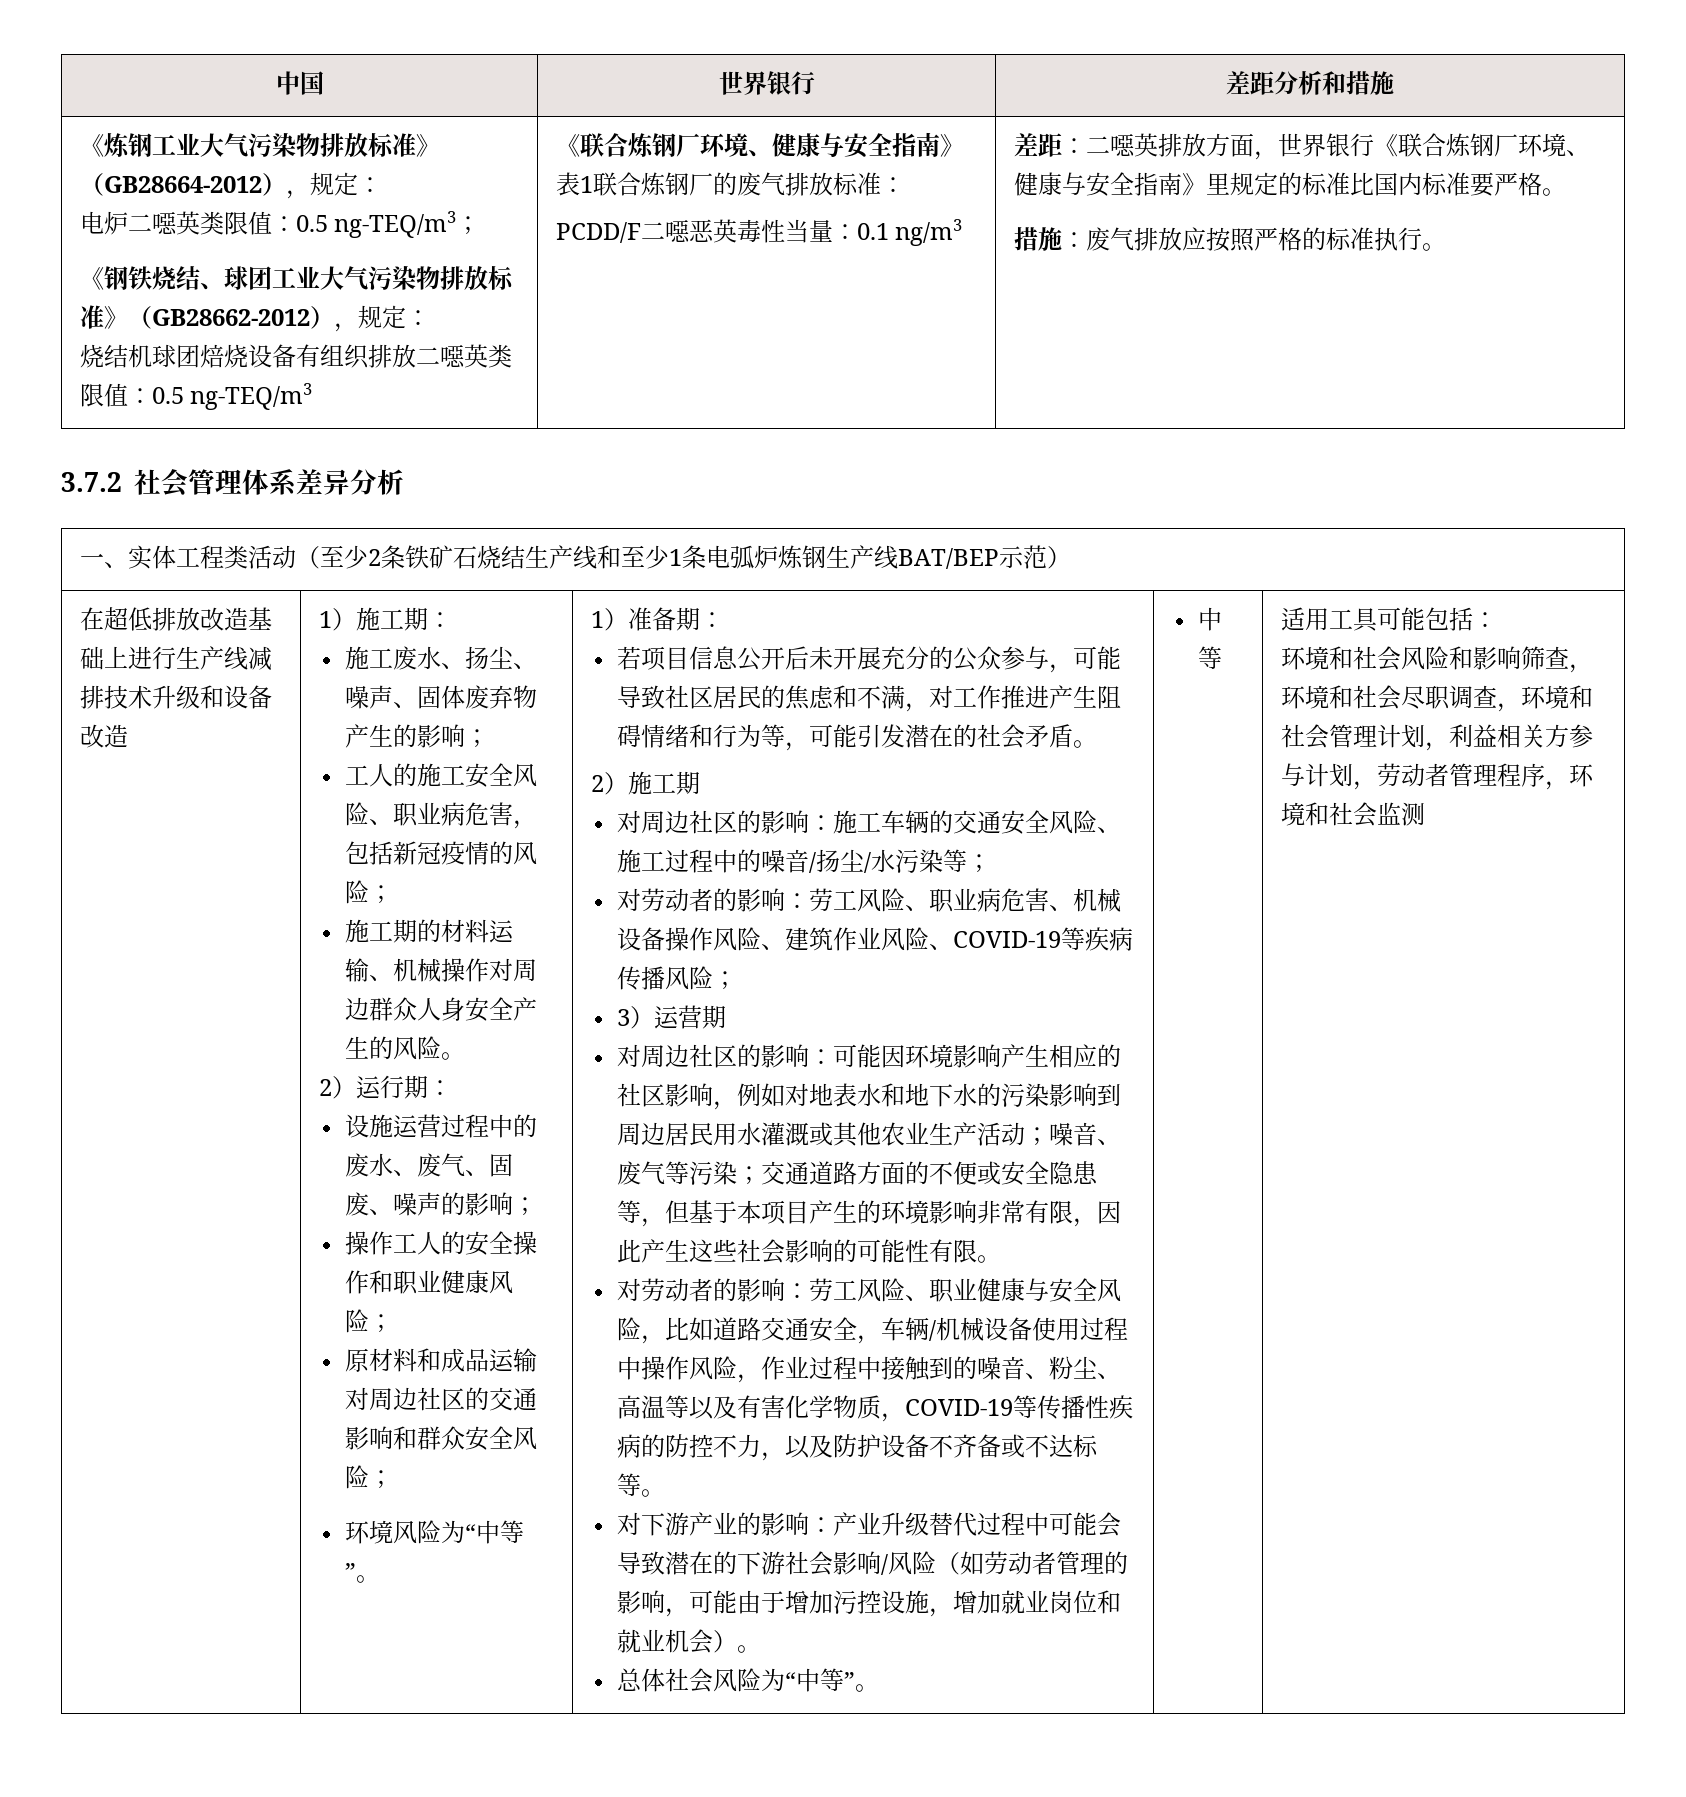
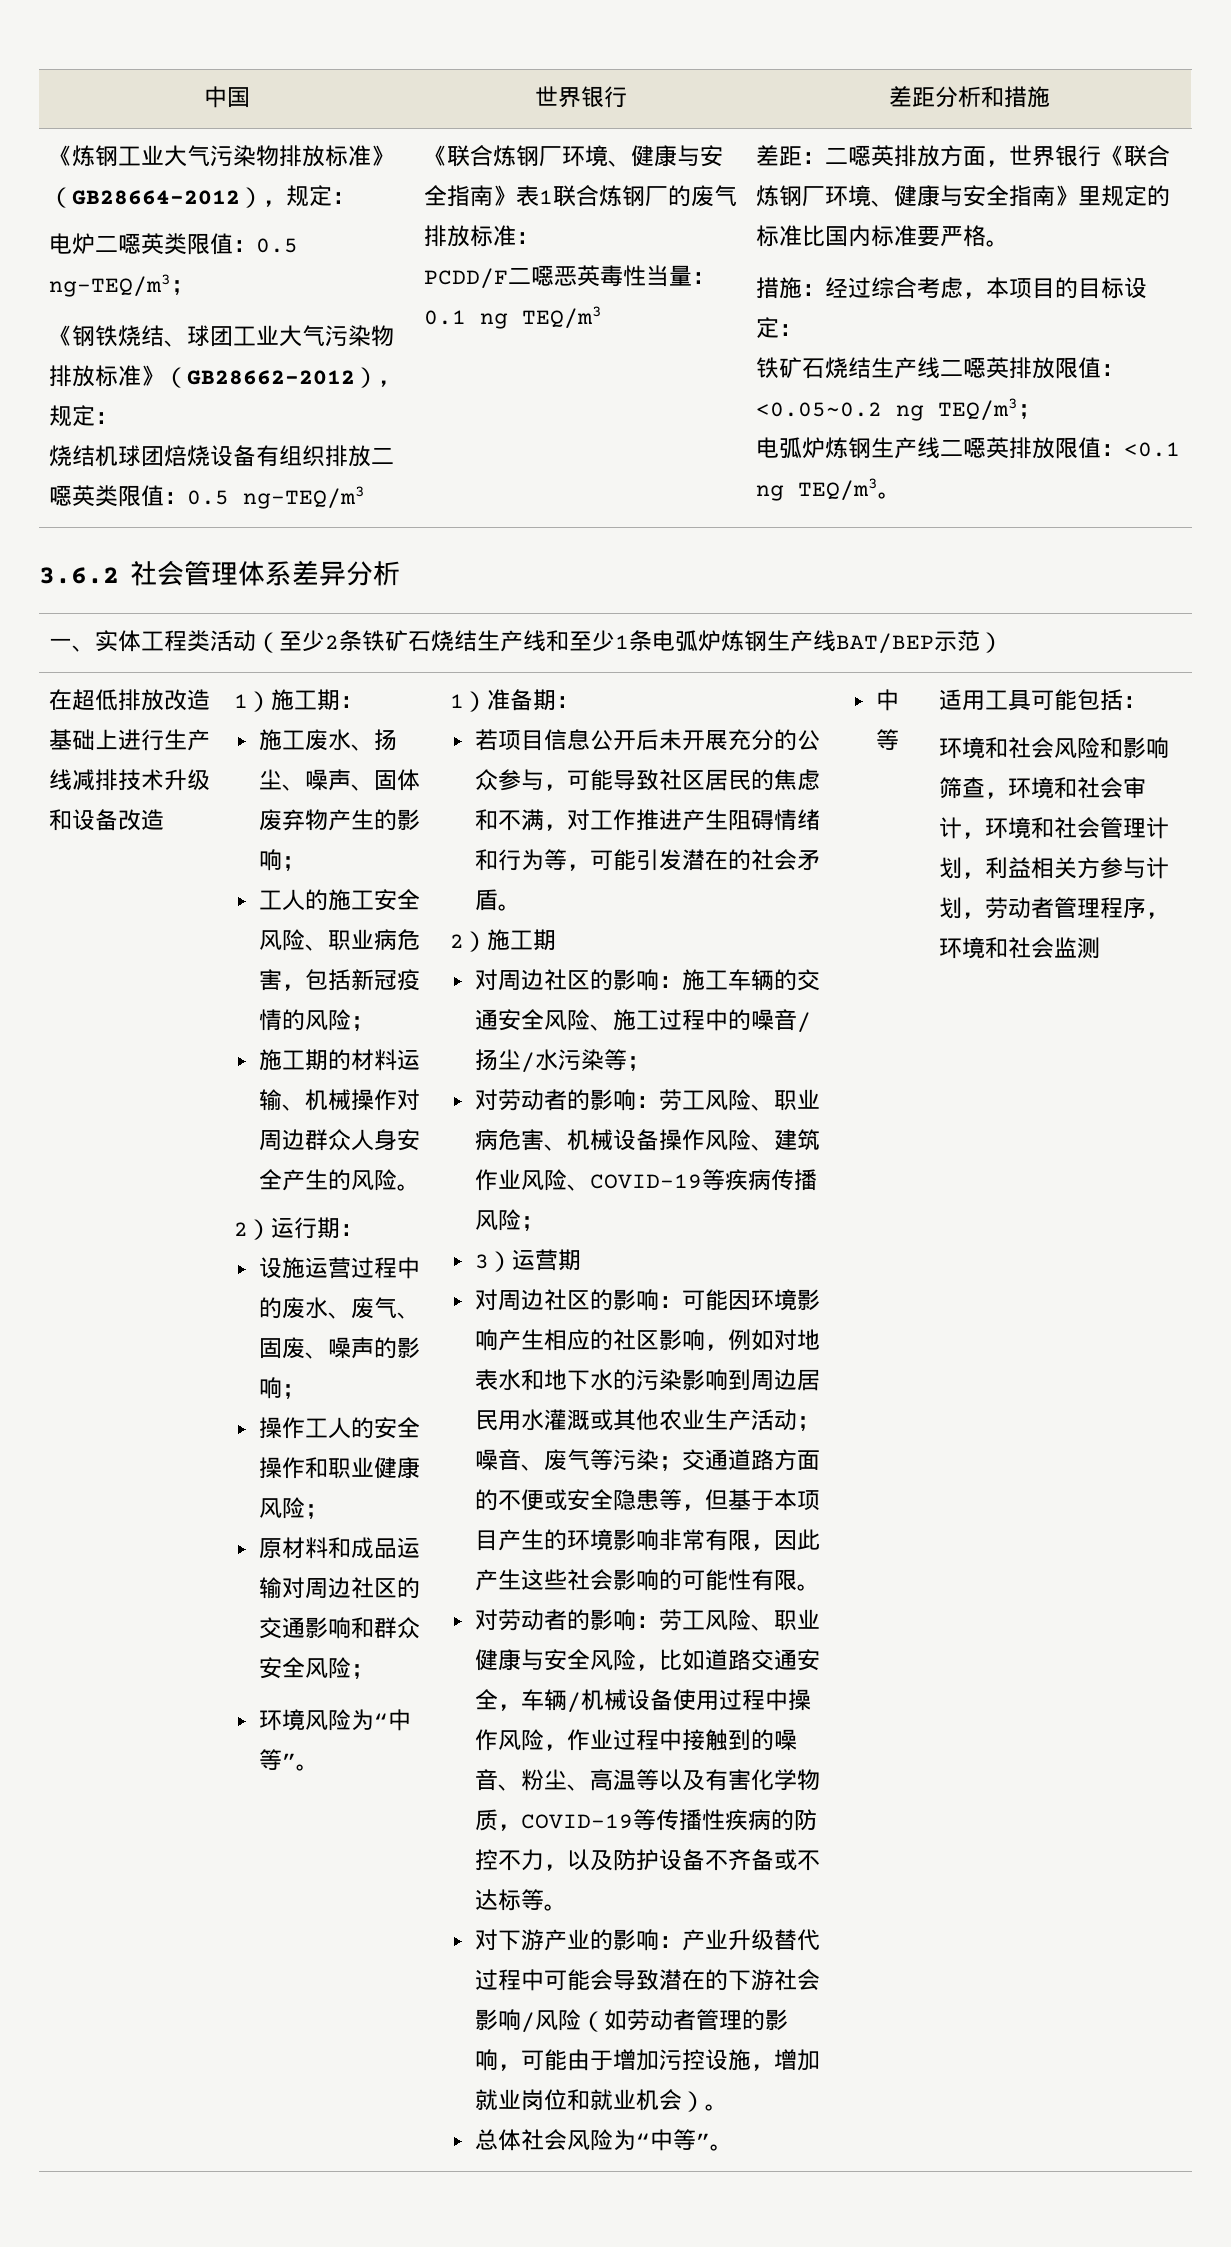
[895,219,963,246] ng/m3 -> [479,306,602,329] ng TEQ/m3
[1085,227,1446,252] [61,472,122,492] 废气排放应按照严格的标准执行。 // 3.7.2 -> [824,277,1147,299] [755,317,802,338] [755,357,1124,379] [755,398,1041,421] [755,437,1180,459] [755,478,901,501] [39,567,119,584] 经过综合考虑，本项目的目标设定： // 铁矿石烧结生产线二噁英排放限值：<0.05~0.2 ng TEQ/m3； // 电弧炉炼钢生产线二噁英排放限值：<0.1 ng TEQ/m3。 // 3.6.2
[1400,685,1497,710] 尽职调查 -> [1122,777,1146,798] [938,817,962,839] 审计

